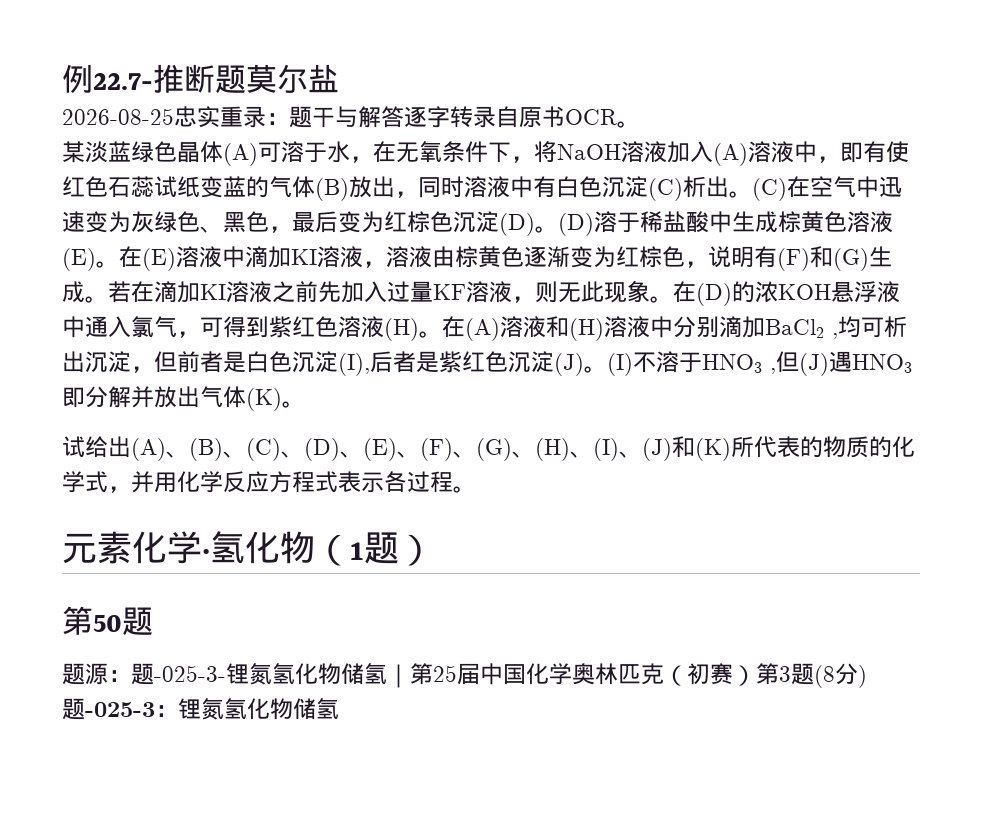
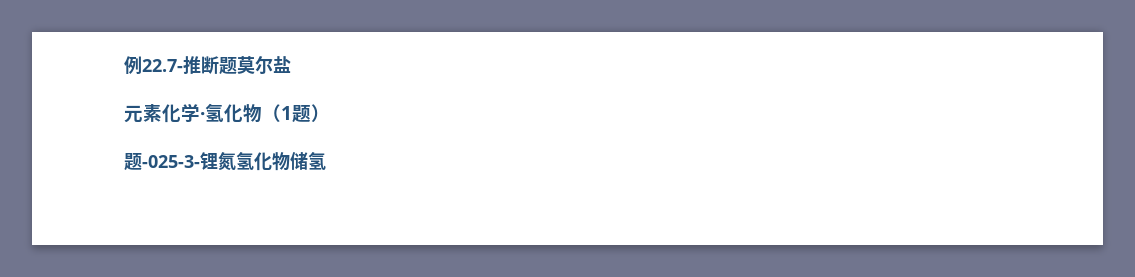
[62,106,640,128] [62,141,909,166] [62,176,902,201] [62,211,893,236] [62,246,892,271] [62,280,900,306] [62,316,907,341] [62,351,912,376] [62,386,305,411] [62,436,915,461] [62,471,476,493] // 2026-08-25忠实重录：题干与解答逐字转录自原书OCR。 // 某淡蓝绿色晶体(A)可溶于水，在无氧条件下，将NaOH溶液加入(A)溶液中，即有使红色石蕊试纸变蓝的气体(B)放出，同时溶液中有白色沉淀(C)析出。(C)在空气中迅速变为灰绿色、黑色，最后变为红棕色沉淀(D)。(D)溶于稀盐酸中生成棕黄色溶液(E)。在(E)溶液中滴加KI溶液，溶液由棕黄色逐渐变为红棕色，说明有(F)和(G)生成。若在滴加KI溶液之前先加入过量KF溶液，则无此现象。在(D)的浓KOH悬浮液中通入氯气，可得到紫红色溶液(H)。在(A)溶液和(H)溶液中分别滴加BaCl2 ,均可析出沉淀，但前者是白色沉淀(I),后者是紫红色沉淀(J)。(I)不溶于HNO3 ,但(J)遇HNO3即分解并放出气体(K)。 // 试给出(A)、(B)、(C)、(D)、(E)、(F)、(G)、(H)、(I)、(J)和(K)所代表的物质的化学式，并用化学反应方程式表示各过程。 -> (291, 64) none
[62,606,153,636] [62,663,131,685] 第50题 // 题源： -> (330, 113) none
[387,663,867,688] [62,698,339,720] ｜第25届中国化学奥林匹克（初赛）第3题(8分) // 题-025-3：锂氮氢化物储氢 -> (326, 160) none

